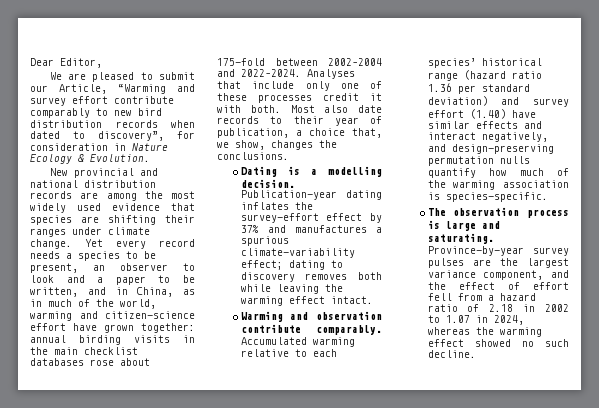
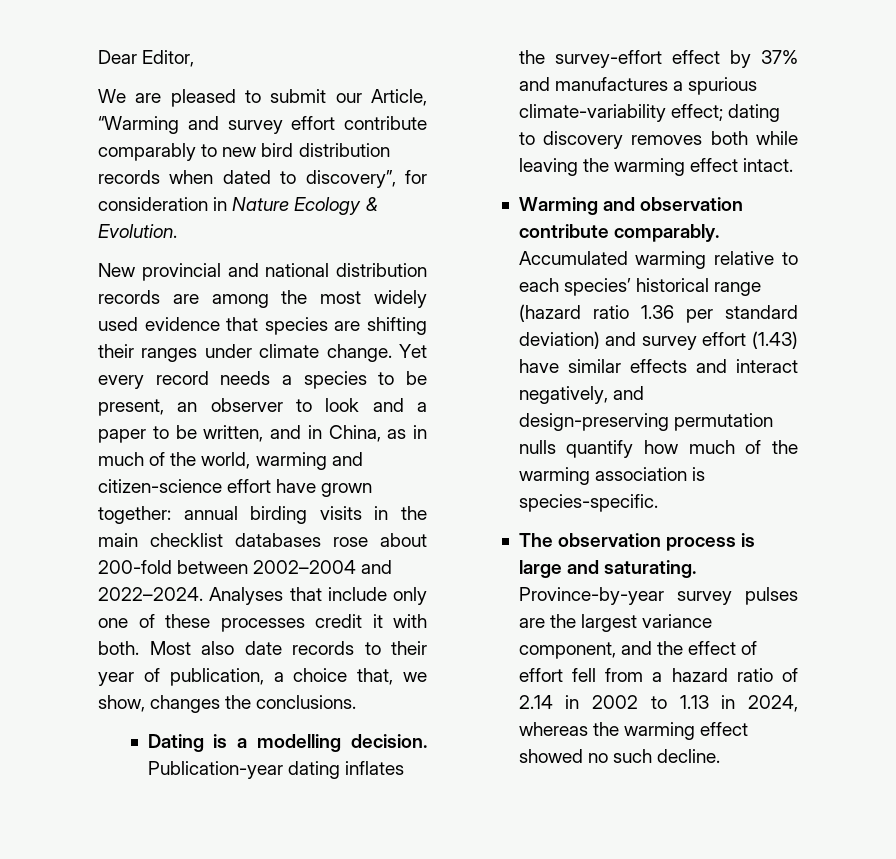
[217,58,265,66] 175-fold -> [98,560,172,574] 200-fold
[469,109,506,119] (1.40) -> [752,331,798,349] (1.43)
[489,304,514,312] 2.18 -> [518,695,553,709] 2.14
[445,315,470,323] 1.07 -> [679,695,709,709] 1.13

